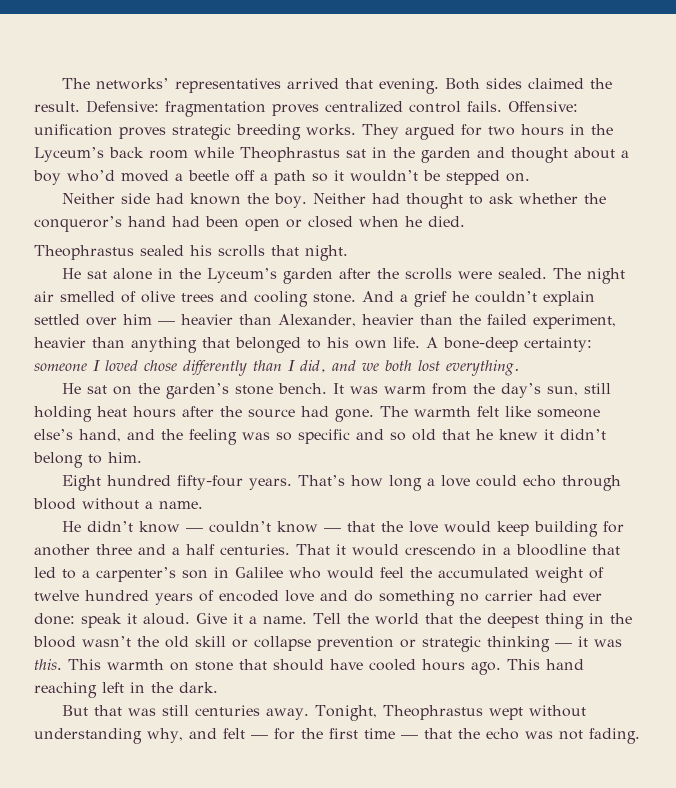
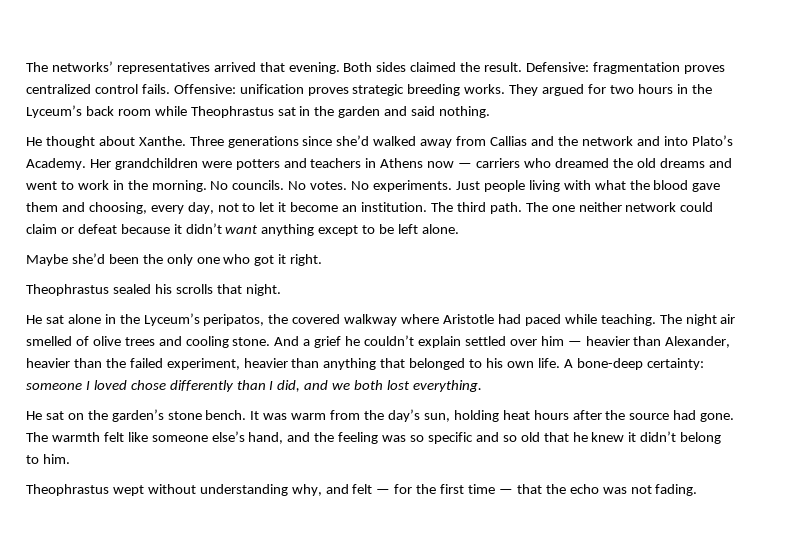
[511,147,629,163] [33,170,530,185] [62,193,607,209] [34,216,465,232] thought about a boy who’d moved a beetle off a path so it wouldn’t be stepped on. // Neither side had known the boy. Neither had thought to ask whether the conqueror’s hand had been open or closed when he died. -> [411,106,491,118] [26,135,733,148] [26,158,732,170] [26,180,721,192] [26,202,714,214] [26,223,459,236] [26,253,323,266] said nothing. // He thought about Xanthe. Three generations since she’d walked away from Callias and the network and into Plato’s Academy. Her grandchildren were potters and teachers in Athens now — carriers who dreamed the old dreams and went to work in the morning. No councils. No votes. No experiments. Just people living with what the blood gave them and choosing, every day, not to let it become an institution. The third path. The one neither network could claim or defeat because it didn’t want anything except to be left alone. // Maybe she’d been the only one who got it right.
[283,268,548,284] garden after the scrolls were sealed. -> [203,314,656,326] peripatos, the covered walkway where Aristotle had paced while teaching.
[584,383,612,394] still -> (450, 417) none
[62,475,622,491] [33,498,203,510] [62,521,625,537] [34,544,620,556] [34,567,604,583] [34,590,602,606] [34,613,632,629] [33,636,622,652] [34,659,584,675] [34,682,218,698] [62,705,378,721] Eight hundred fifty-four years. That’s how long a love could echo through blood without a name. // He didn’t know — couldn’t know — that the love would keep building for another three and a half centuries. That it would crescendo in a bloodline that led to a carpenter’s son in Galilee who would feel the accumulated weight of twelve hundred years of encoded love and do something no carrier had ever done: speak it aloud. Give it a name. Tell the world that the deepest thing in the blood wasn’t the old skill or collapse prevention or strategic thinking — it was this. This warmth on stone that should have cooled hours ago. This hand reaching left in the dark. // But that was still centuries away. Tonight, -> (70, 459) none

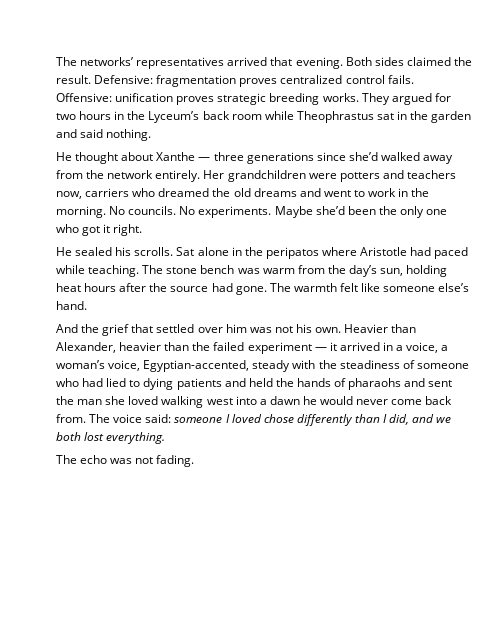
[138,136,224,146] Xanthe. Three -> [156,152,244,161] Xanthe — three
[490,135,733,146] [26,158,86,170] Callias and the network and into Plato’s Academy. -> [86,170,201,182] the network entirely.
[365,158,473,168] in Athens now — -> [56,191,82,199] now,
[310,180,721,192] [26,202,714,214] [26,223,459,236] votes. No experiments. Just people living with what the blood gave them and choosing, every day, not to let it become an institution. The third path. The one neither network could claim or defeat because it didn’t want anything except to be left alone. // -> [198,206,272,218] experiments.
[26,284,109,296] Theophrastus -> [56,247,72,256] He
[175,284,281,296] [26,313,398,326] scrolls that night. // He sat alone in the Lyceum’s peripatos, the covered walkway -> [134,247,319,259] scrolls. Sat alone in the peripatos
[685,314,736,326] [26,335,731,348] [26,358,704,370] [26,380,482,392] [26,409,260,422] night air smelled of olive trees and cooling stone. And a grief he couldn’t explain settled over him — heavier than Alexander, heavier than the failed experiment, heavier than anything that belonged to his own life. A bone-deep certainty: someone I loved chose differently than I did, and we both lost everything. // He sat on the garden’s stone bench. It -> [166,265,235,274] stone bench
[248,431,722,444] [26,454,70,464] [26,484,566,496] hand, and the feeling was so specific and so old that he knew it didn’t belong to him. // Theophrastus wept without understanding why, and felt — for the first time — that the -> [56,301,87,310] [56,324,417,336] [56,342,449,354] [56,360,469,372] [56,378,453,390] [56,396,453,408] [56,414,452,426] [56,432,166,444] [56,455,77,464] hand. // And the grief that settled over him was not his own. Heavier than Alexander, heavier than the failed experiment — it arrived in a voice, a woman’s voice, Egyptian-accented, steady with the steadiness of someone who had lied to dying patients and held the hands of pharaohs and sent the man she loved walking west into a dawn he would never come back from. The voice said: someone I loved chose differently than I did, and we both lost everything. // The

